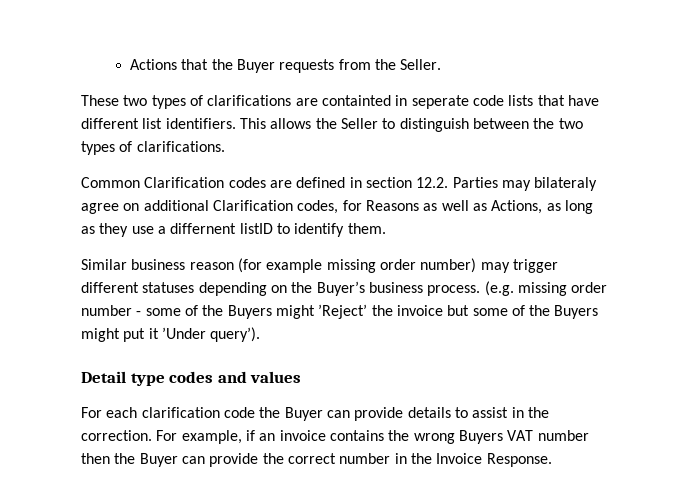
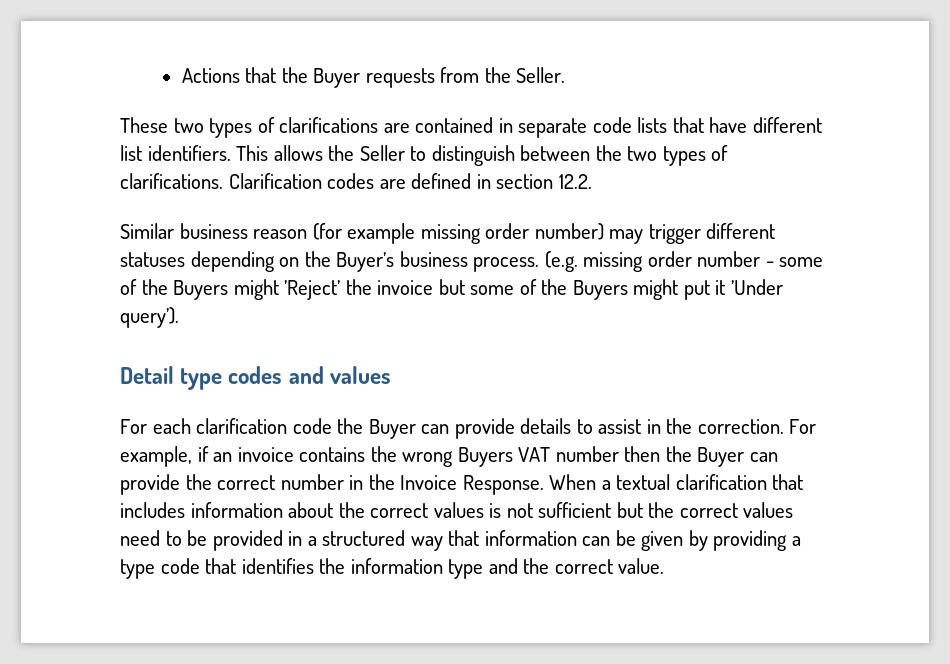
[321,95,469,109] containted in seperate -> [415,117,588,138] contained in separate
[81,177,140,188] // Common -> (223, 181) none
[452,177,598,191] [81,200,593,214] [81,223,386,237] Parties may bilateraly agree on additional Clarification codes, for Reasons as well as Actions, as long as they use a differnent listID to identify them. -> (592, 181) none
(552, 460) none -> [549,474,804,490] [120,502,794,518] [120,530,802,551] [120,558,665,579] When a textual clarification that includes information about the correct values is not sufficient but the correct values need to be provided in a structured way that information can be given by providing a type code that identifies the information type and the correct value.

